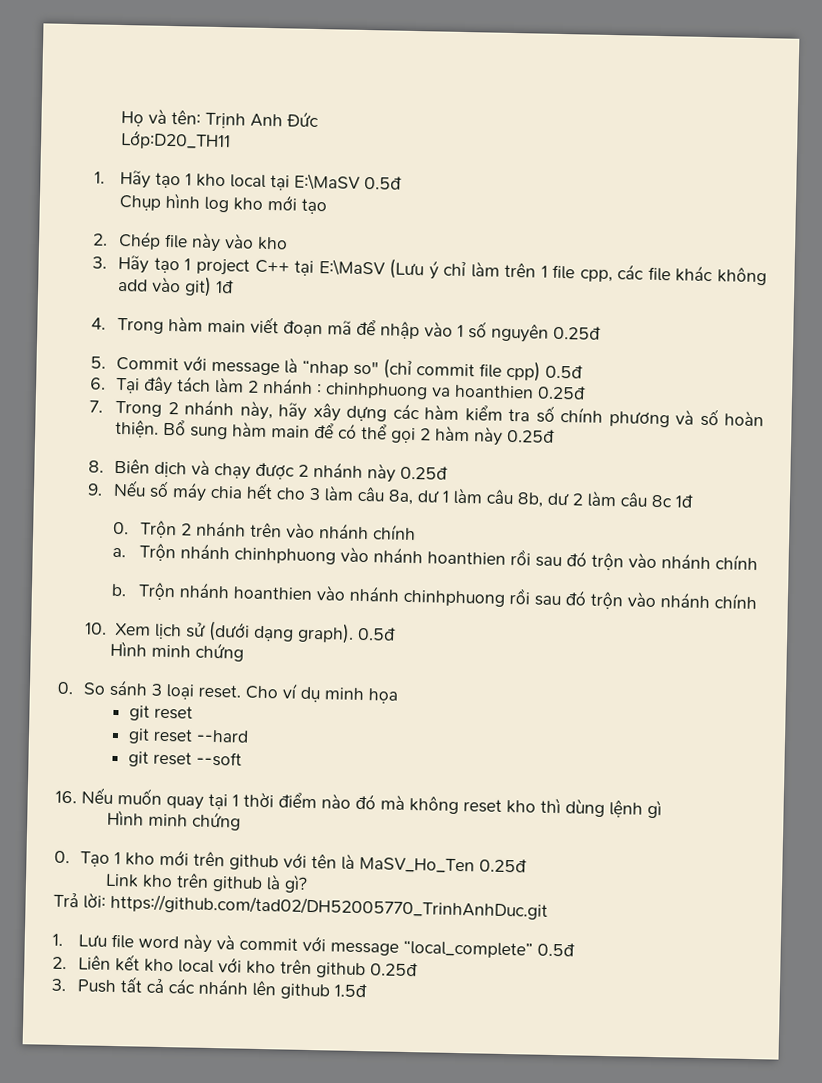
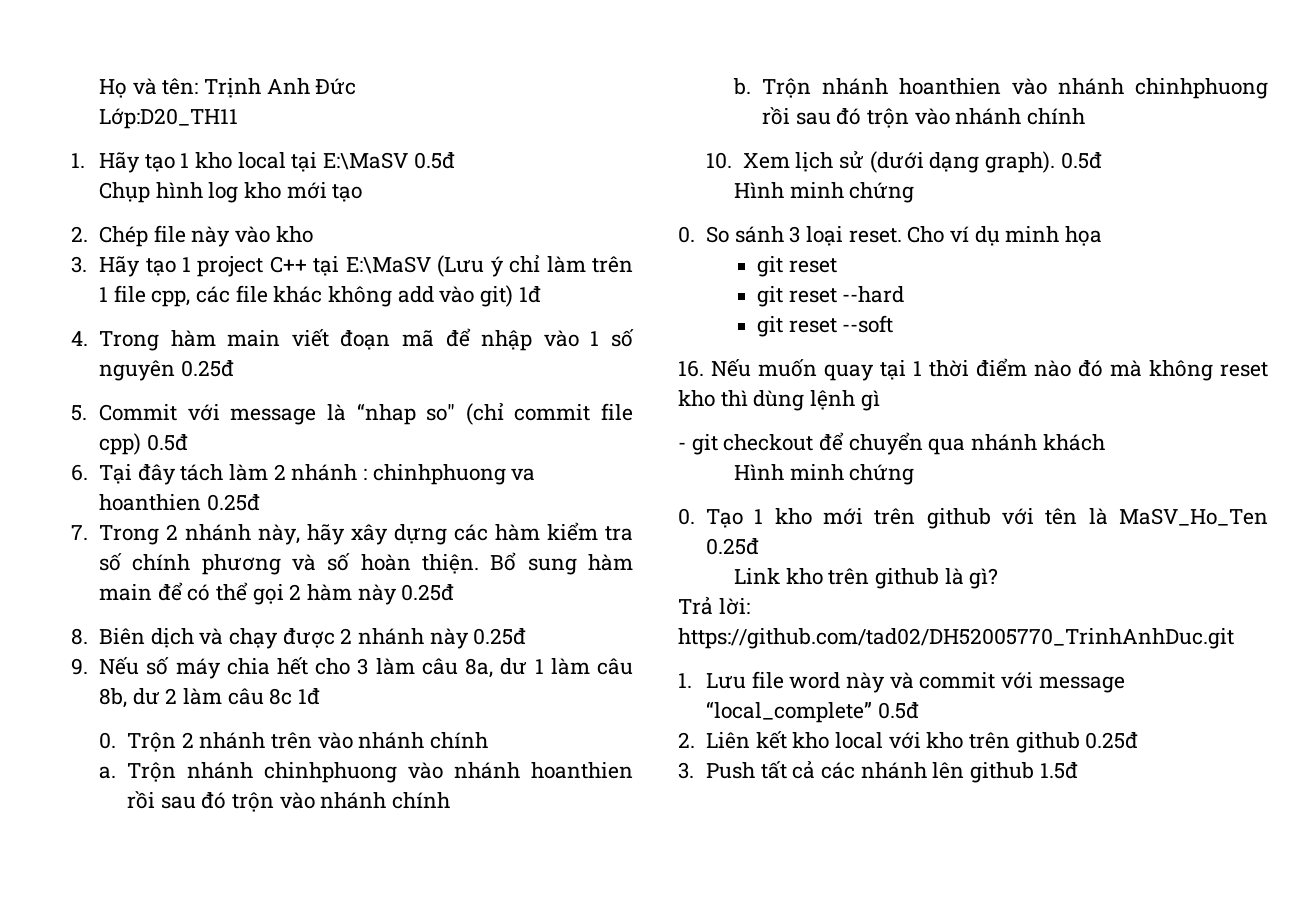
(662, 809) none -> [678,432,1105,455] // - git checkout để chuyển qua nhánh khách

